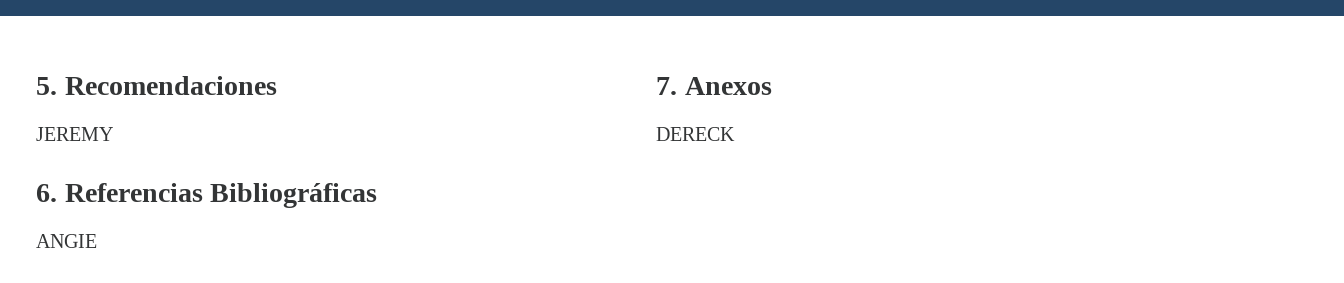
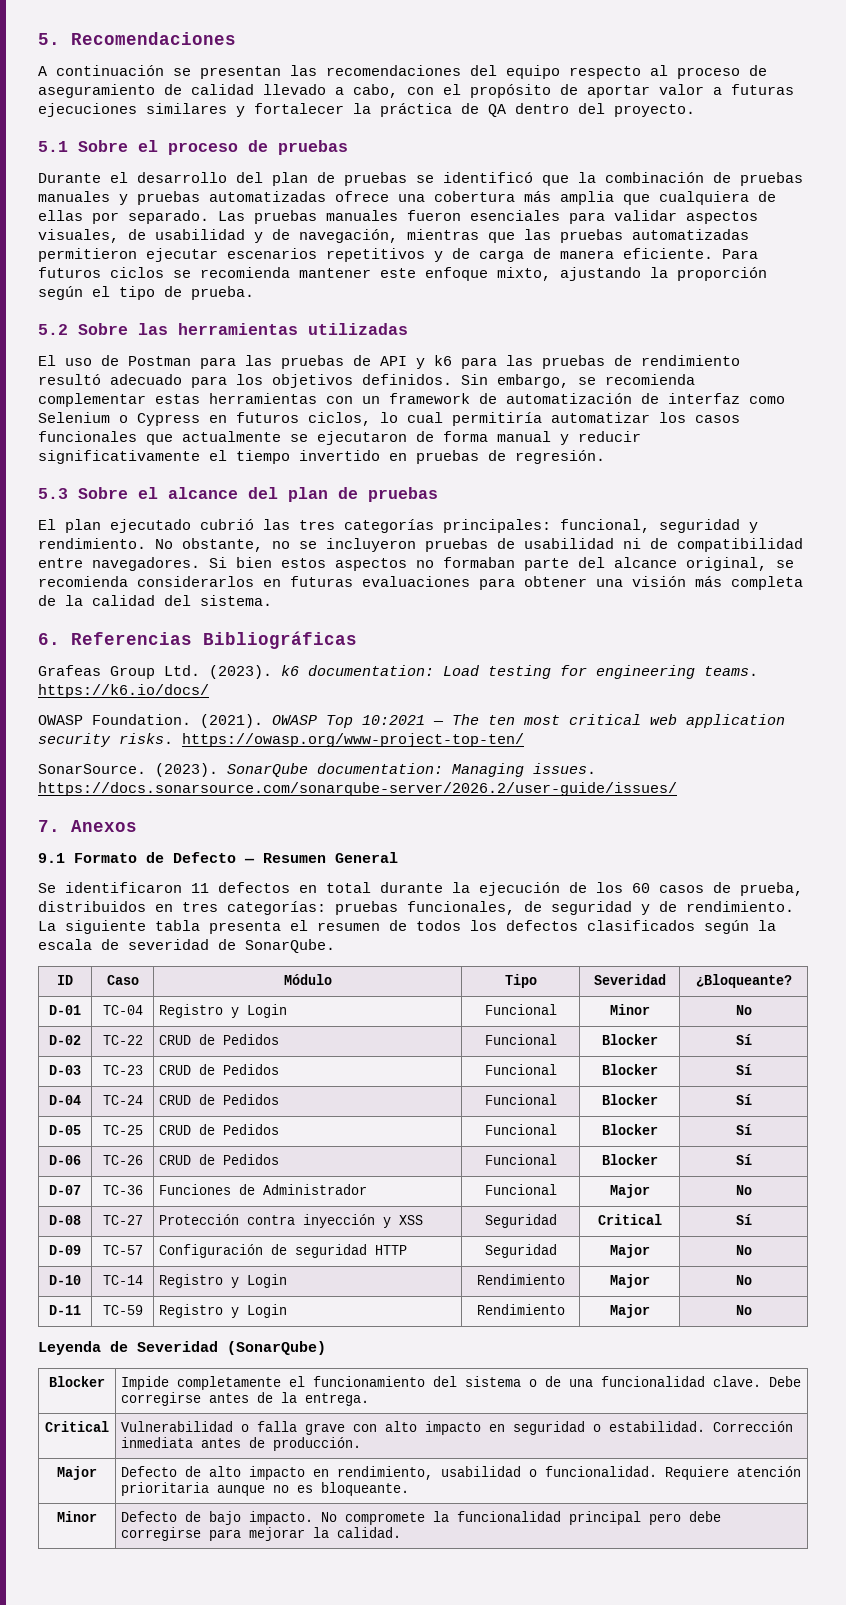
[36,127,113,141] [36,183,378,208] [36,234,97,248] [656,77,772,95] [656,127,735,141] JEREMY // 6. Referencias Bibliográficas // ANGIE // 7. Anexos // DERECK -> [38,65,767,79] [38,84,794,98] [38,103,695,117] [38,140,348,155] [38,172,803,186] [38,191,776,205] [38,210,758,224] [38,229,749,243] [38,248,758,262] [38,267,767,281] [38,286,254,300] [38,323,408,335] [38,355,740,369] [38,374,695,388] [38,393,785,407] [38,412,740,426] [38,431,641,445] [38,450,605,464] [38,487,438,502] [38,519,758,533] [38,538,803,552] [38,557,794,571] [38,576,803,590] [38,595,272,606] [38,631,357,649] [38,665,758,679] [38,684,209,698] [38,714,785,728] [38,733,524,747] [38,763,596,777] [38,782,677,796] [38,820,137,832] [38,852,398,863] [38,882,803,896] [38,901,794,915] [38,920,776,934] [38,939,335,953] [57,975,73,985] [106,975,139,985] [283,974,332,985] [504,974,537,988] [593,974,666,985] [695,974,792,988] [49,1005,81,1015] [102,1005,143,1015] [159,1004,288,1018] [484,1004,557,1015] [609,1004,650,1015] [735,1005,752,1015] [49,1035,81,1045] [102,1035,143,1045] [159,1034,280,1045] [484,1034,557,1045] [601,1034,658,1045] [735,1034,752,1045] [49,1065,81,1075] [102,1065,143,1075] [159,1064,280,1075] [484,1064,557,1075] [601,1064,658,1075] [735,1064,752,1075] [49,1095,81,1105] [102,1095,143,1105] [159,1094,280,1105] [484,1094,557,1105] [601,1094,658,1105] [735,1094,752,1105] [49,1125,81,1135] [102,1125,143,1135] [159,1124,280,1135] [484,1124,557,1135] [601,1124,658,1135] [735,1124,752,1135] [49,1155,81,1165] [102,1155,143,1165] [159,1154,280,1165] [484,1154,557,1165] [601,1154,658,1165] [735,1154,752,1165] [49,1185,81,1195] [102,1185,143,1195] [159,1184,368,1195] [484,1184,557,1195] [609,1184,650,1198] [735,1185,752,1195] [49,1215,81,1225] [102,1215,143,1225] [159,1214,424,1228] [484,1214,557,1228] [597,1214,662,1225] [735,1214,752,1225] [49,1245,81,1255] [102,1245,143,1255] [159,1244,408,1258] [484,1244,557,1258] [609,1244,650,1258] [735,1245,752,1255] [49,1275,81,1285] [102,1275,143,1285] [159,1274,288,1288] [476,1274,565,1285] [609,1274,650,1288] [735,1275,752,1285] [49,1305,81,1315] [102,1305,143,1315] [159,1304,288,1318] [476,1304,565,1315] [609,1304,650,1318] [735,1305,752,1315] [38,1341,326,1355] [49,1376,105,1387] [121,1376,802,1390] [121,1392,370,1406] [45,1421,109,1432] [121,1421,794,1435] [121,1437,362,1451] [57,1466,97,1480] [121,1466,802,1480] [121,1482,410,1496] [57,1511,97,1522] [121,1511,722,1525] [121,1527,402,1541] A continuación se presentan las recomendaciones del equipo respecto al proceso de aseguramiento de calidad llevado a cabo, con el propósito de aportar valor a futuras ejecuciones similares y fortalecer la práctica de QA dentro del proyecto. // 5.1 Sobre el proceso de pruebas // Durante el desarrollo del plan de pruebas se identificó que la combinación de pruebas manuales y pruebas automatizadas ofrece una cobertura más amplia que cualquiera de ellas por separado. Las pruebas manuales fueron esenciales para validar aspectos visuales, de usabilidad y de navegación, mientras que las pruebas automatizadas permitieron ejecutar escenarios repetitivos y de carga de manera eficiente. Para futuros ciclos se recomienda mantener este enfoque mixto, ajustando la proporción según el tipo de prueba. // 5.2 Sobre las herramientas utilizadas // El uso de Postman para las pruebas de API y k6 para las pruebas de rendimiento resultó adecuado para los objetivos definidos. Sin embargo, se recomienda complementar estas herramientas con un framework de automatización de interfaz como Selenium o Cypress en futuros ciclos, lo cual permitiría automatizar los casos funcionales que actualmente se ejecutaron de forma manual y reducir significativamente el tiempo invertido en pruebas de regresión. // 5.3 Sobre el alcance del plan de pruebas // El plan ejecutado cubrió las tres categorías principales: funcional, seguridad y rendimiento. No obstante, no se incluyeron pruebas de usabilidad ni de compatibilidad entre navegadores. Si bien estos aspectos no formaban parte del alcance original, se recomienda considerarlos en futuras evaluaciones para obtener una visión más completa de la calidad del sistema. // 6. Referencias Bibliográficas // Grafeas Group Ltd. (2023). k6 documentation: Load testing for engineering teams. https://k6.io/docs/ // OWASP Foundation. (2021). OWASP Top 10:2021 — The ten most critical web application security risks. https://owasp.org/www-project-top-ten/ // SonarSource. (2023). SonarQube documentation: Managing issues. https://docs.sonarsource.com/sonarqube-server/2026.2/user-guide/issues/ // 7. Anexos // 9.1 Formato de Defecto — Resumen General // Se identificaron 11 defectos en total durante la ejecución de los 60 casos de prueba, distribuidos en tres categorías: pruebas funcionales, de seguridad y de rendimiento. La siguiente tabla presenta el resumen de todos los defectos clasificados según la escala de severidad de SonarQube. // ID | Caso | Módulo | Tipo | Severidad | ¿Bloqueante? // D-01 | TC-04 | Registro y Login | Funcional | Minor | No // D-02 | TC-22 | CRUD de Pedidos | Funcional | Blocker | Sí // D-03 | TC-23 | CRUD de Pedidos | Funcional | Blocker | Sí // D-04 | TC-24 | CRUD de Pedidos | Funcional | Blocker | Sí // D-05 | TC-25 | CRUD de Pedidos | Funcional | Blocker | Sí // D-06 | TC-26 | CRUD de Pedidos | Funcional | Blocker | Sí // D-07 | TC-36 | Funciones de Administrador | Funcional | Major | No // D-08 | TC-27 | Protección contra inyección y XSS | Seguridad | Critical | Sí // D-09 | TC-57 | Configuración de seguridad HTTP | Seguridad | Major | No // D-10 | TC-14 | Registro y Login | Rendimiento | Major | No // D-11 | TC-59 | Registro y Login | Rendimiento | Major | No // Leyenda de Severidad (SonarQube) // Blocker | Impide completamente el funcionamiento del sistema o de una funcionalidad clave. Debe corregirse antes de la entrega. // Critical | Vulnerabilidad o falla grave con alto impacto en seguridad o estabilidad. Corrección inmediata antes de producción. // Major | Defecto de alto impacto en rendimiento, usabilidad o funcionalidad. Requiere atención prioritaria aunque no es bloqueante. // Minor | Defecto de bajo impacto. No compromete la funcionalidad principal pero debe corregirse para mejorar la calidad.

